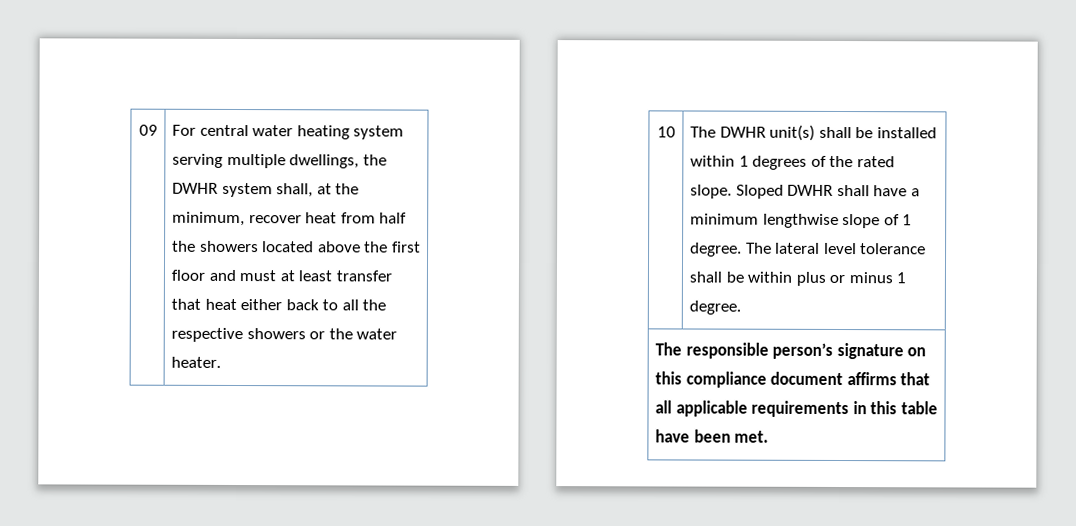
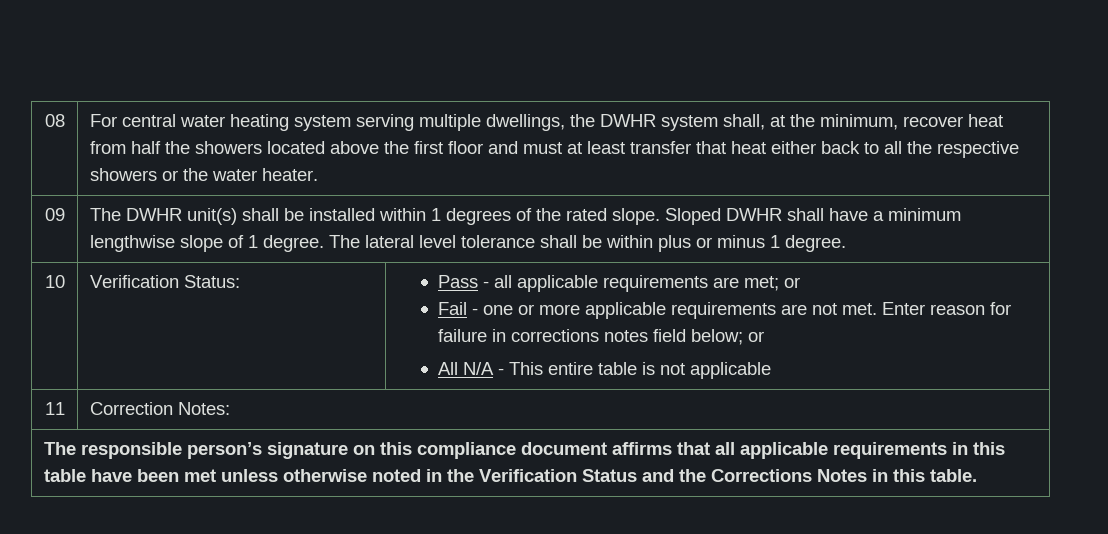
[138,124,158,136] 09 -> [44,114,65,127] 08
[656,126,676,138] 10 -> [44,208,65,221] 09
(741, 307) none -> [44,275,65,288] [89,275,240,288] [437,275,800,292] [437,302,1011,319] [437,329,764,345] [437,362,771,379] [44,402,65,415] [89,402,230,415] // 10 | Verification Status: | Pass - all applicable requirements are met; or // Fail - one or more applicable requirements are not met. Enter reason for failure in corrections notes field below; or // All N/A - This entire table is not applicable // 11 | Correction Notes:
[734,430,770,443] met. -> [183,469,977,482] met unless otherwise noted in the Verification Status and the Corrections Notes in this table.

